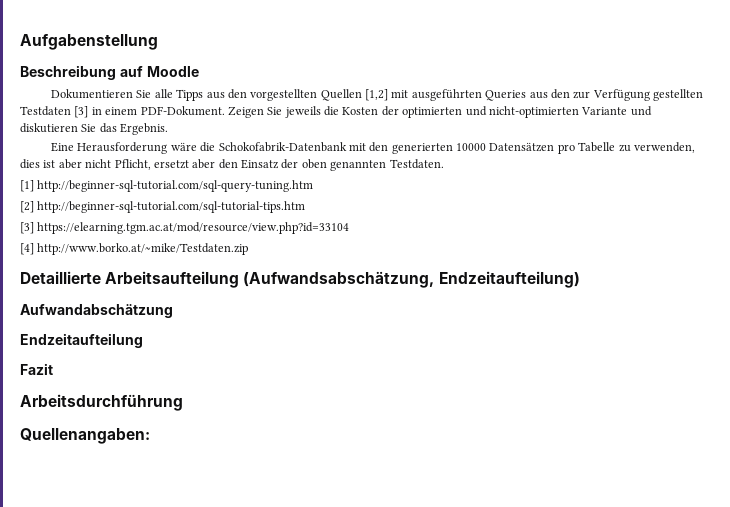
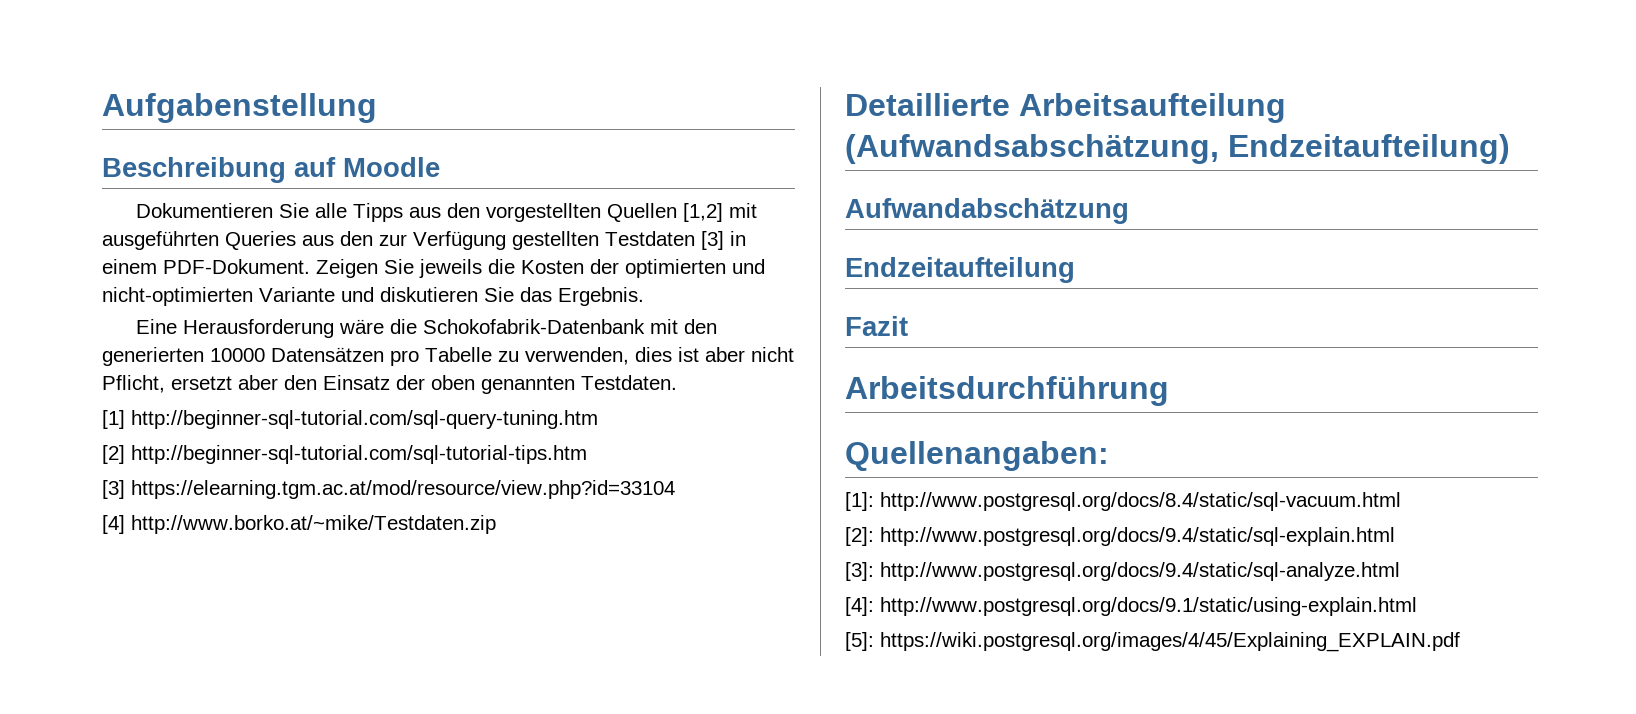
(150, 436) none -> [845,492,1401,511] [845,527,1395,546] [845,562,1400,581] [845,597,1417,616] [845,632,1460,652] // [1]: http://www.postgresql.org/docs/8.4/static/sql-vacuum.html // [2]: http://www.postgresql.org/docs/9.4/static/sql-explain.html // [3]: http://www.postgresql.org/docs/9.4/static/sql-analyze.html // [4]: http://www.postgresql.org/docs/9.1/static/using-explain.html // [5]: https://wiki.postgresql.org/images/4/45/Explaining_EXPLAIN.pdf

